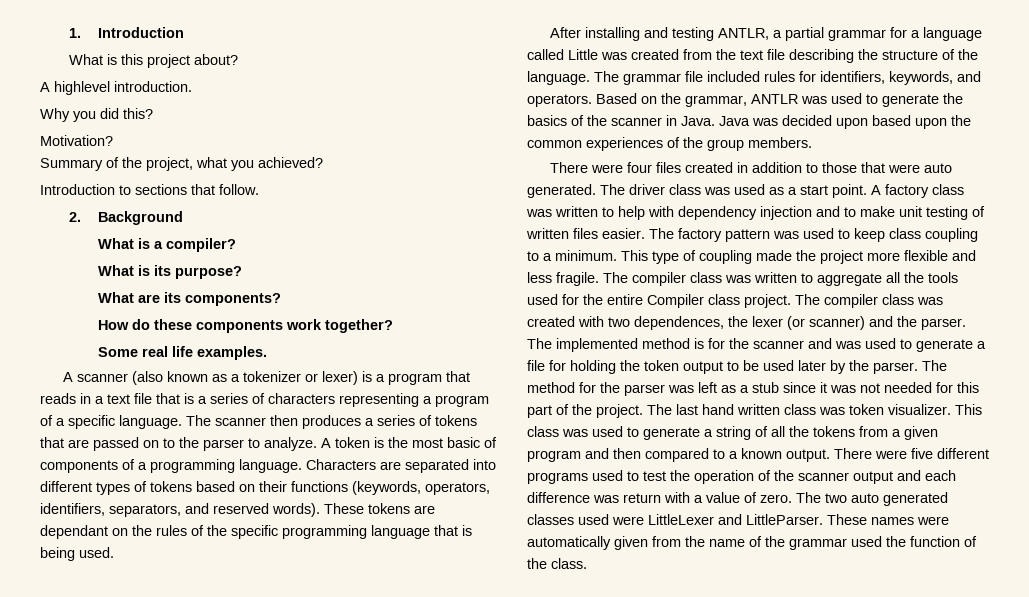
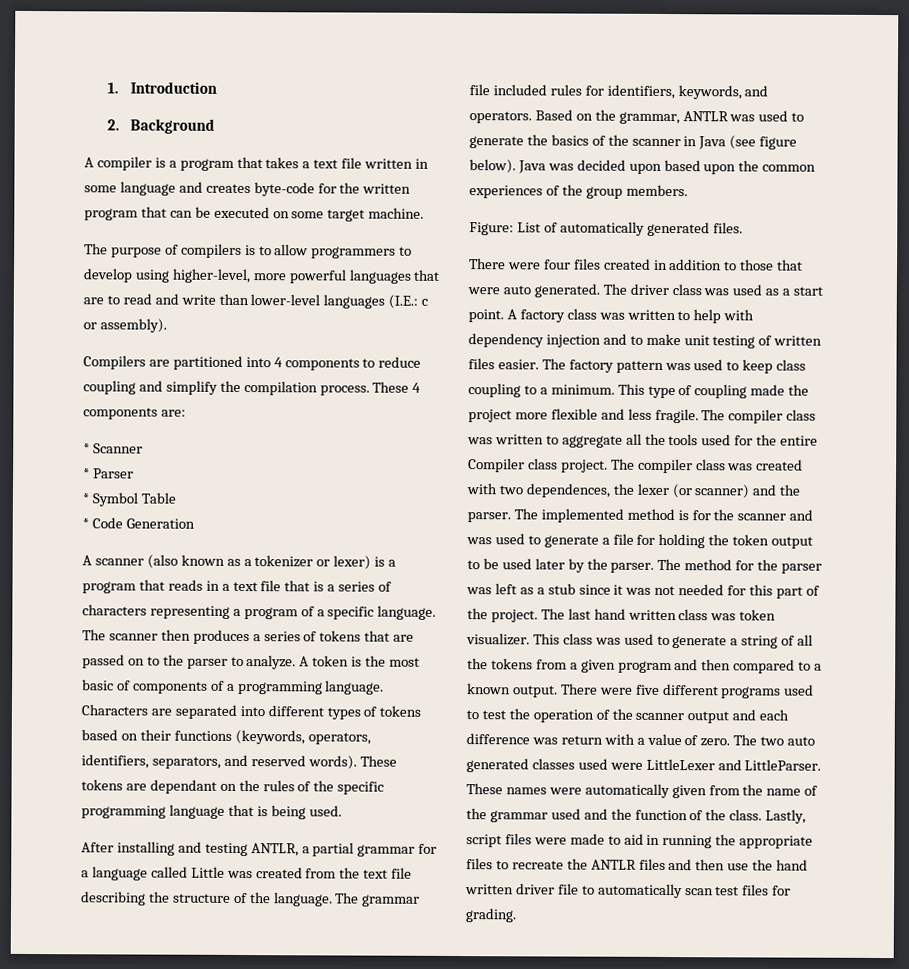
[68,54,238,68] [40,81,192,95] [40,108,153,122] [40,135,113,146] [40,157,323,171] [40,184,259,195] [68,211,183,225] [97,238,236,252] [97,265,242,279] [97,292,281,306] [97,319,393,333] [97,346,267,360] What is this project about? // A highlevel introduction. // Why you did this? // Motivation? // Summary of the project, what you achieved? // Introduction to sections that follow. // 2. Background // What is a compiler? // What is its purpose? // What are its components? // How do these components work together? // Some real life examples. -> [106,118,215,134] [84,156,430,171] [84,181,412,197] [84,206,425,222] [84,243,413,259] [83,268,441,284] [83,293,429,309] [83,318,167,333] [83,355,422,371] [83,380,422,396] [83,407,186,420] [83,443,143,454] [83,468,134,479] [82,492,176,507] [82,517,195,529] 2. Background // A compiler is a program that takes a text file written in some language and creates byte-code for the written program that can be executed on some target machine. // The purpose of compilers is to allow programmers to develop using higher-level, more powerful languages that are to read and write than lower-level languages (I.E.: c or assembly). // Compilers are partitioned into 4 components to reduce coupling and simplify the compilation process. These 4 components are: // * Scanner // * Parser // * Symbol Table // * Code Generation
[681,116,715,126] Java. -> [698,135,798,150] [469,159,516,174] Java (see figure below).
(812, 142) none -> [469,221,743,237] // Figure: List of automatically generated files.
(882, 541) none -> [583,808,608,820] and
(587, 563) none -> [765,809,807,824] [466,833,814,849] [466,858,809,871] [465,883,792,899] [465,908,517,923] Lastly, script files were made to aid in running the appropriate files to recreate the ANTLR files and then use the hand written driver file to automatically scan test files for grading.

